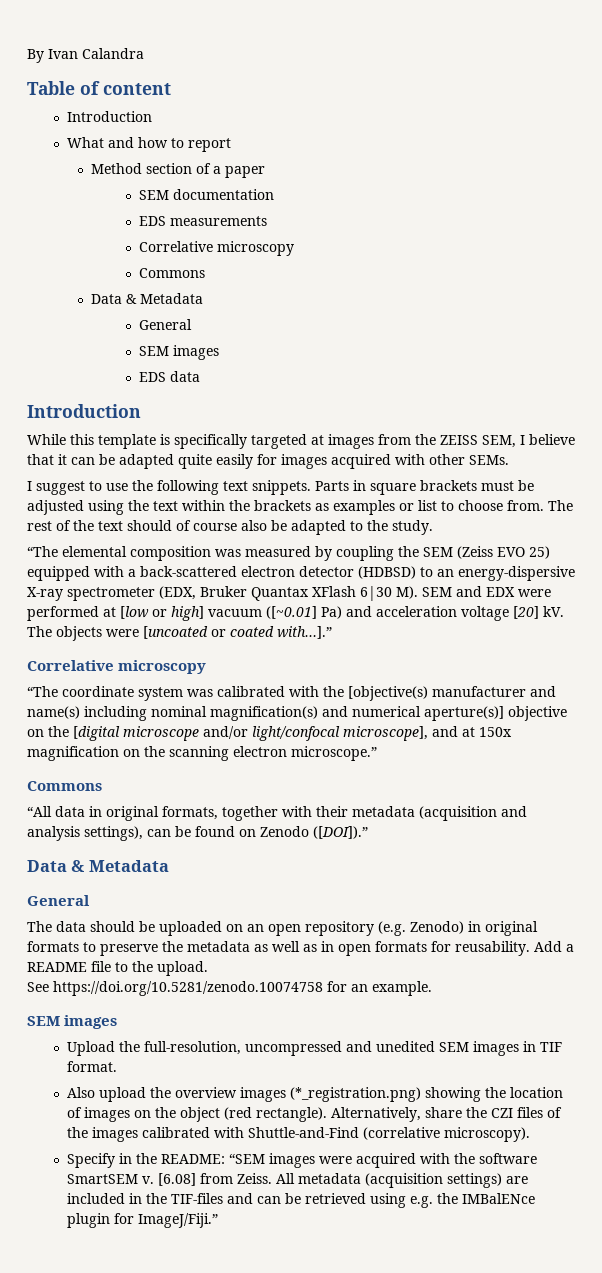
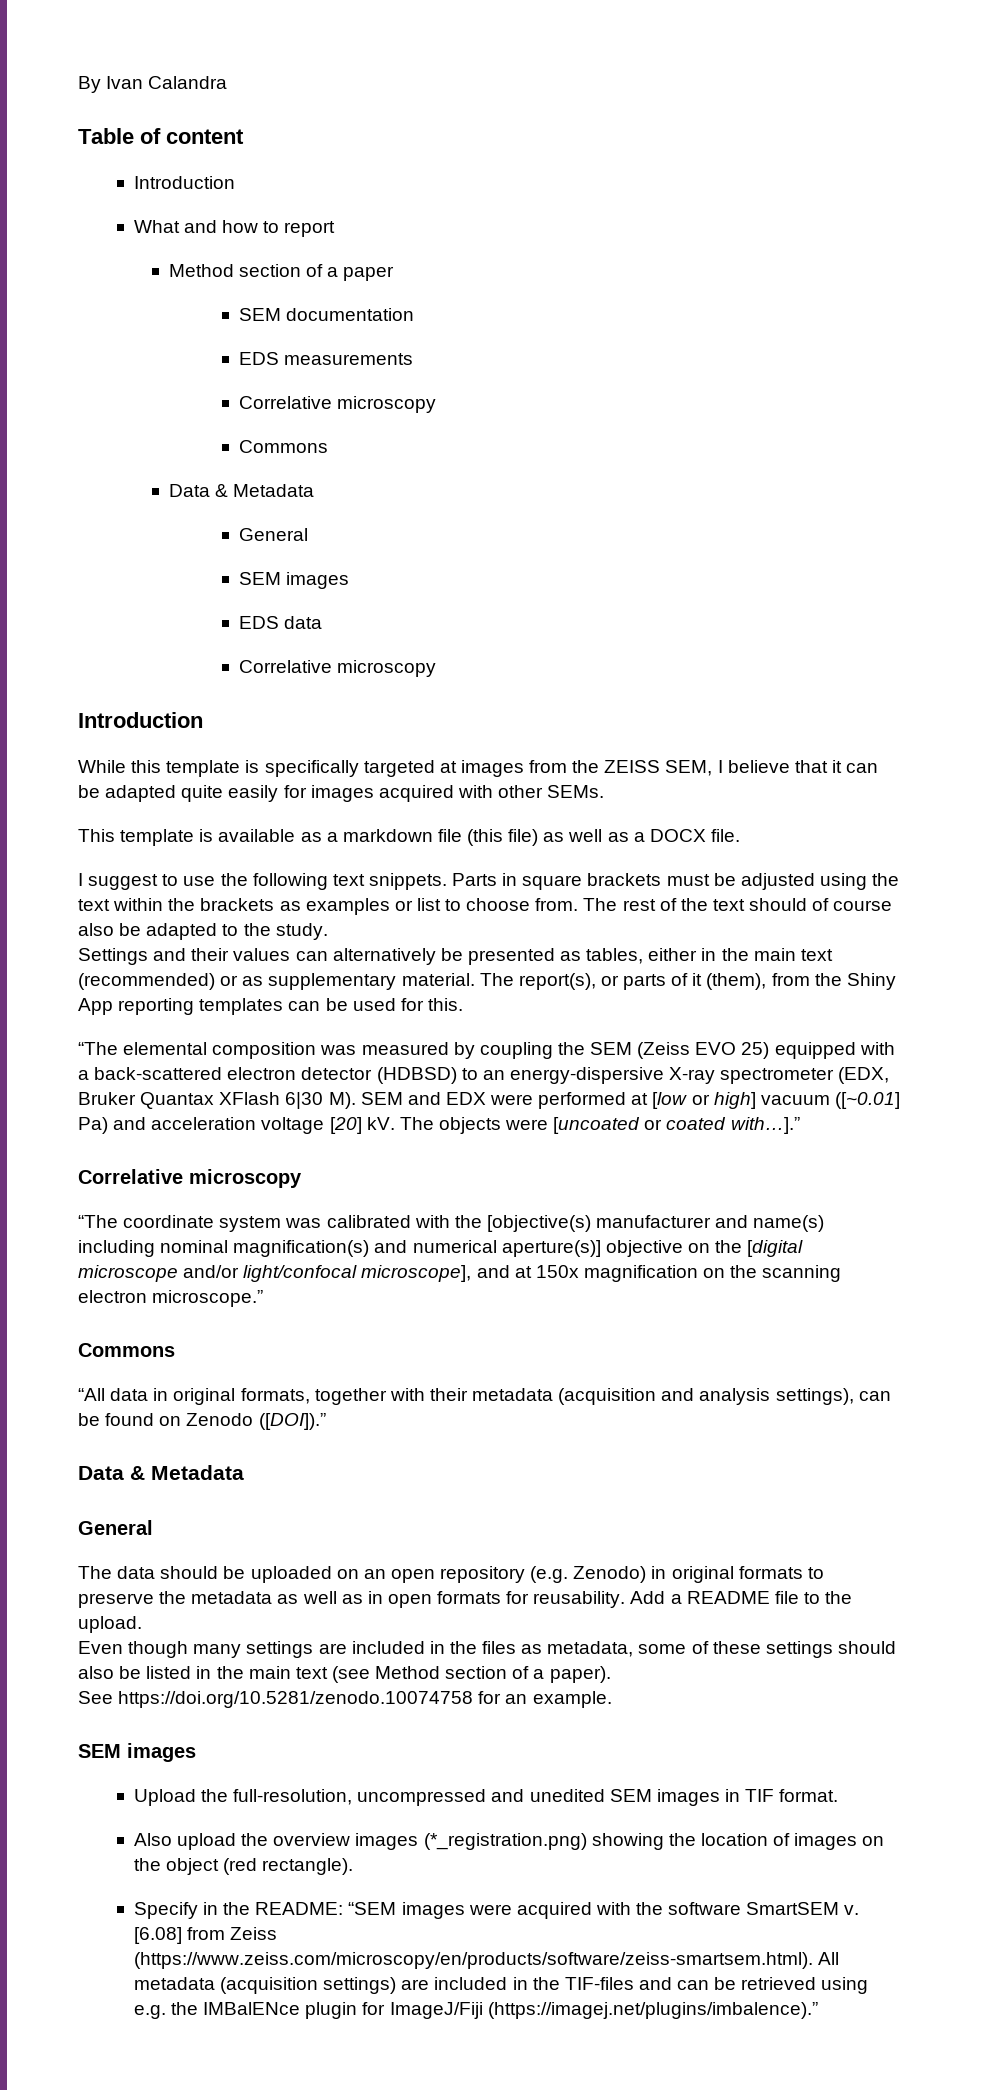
(200, 376) none -> [238,660,436,677] // Correlative microscopy
(509, 460) none -> [78,829,740,846] // This template is available as a markdown file (this file) as well as a DOCX file.
(433, 527) none -> [78,948,833,965] [78,973,896,990] [78,998,463,1015] // Settings and their values can alternatively be presented as tables, either in the main text (recommended) or as supplementary material. The report(s), or parts of it (them), from the Shiny App reporting templates can be used for this.
(208, 968) none -> [78,1641,896,1658] [78,1666,611,1683] // Even though many settings are included in the files as metadata, some of these settings should also be listed in the main text (see Method section of a paper).
[330,1107,562,1122] [66,1127,530,1142] Alternatively, share the CZI files of the images calibrated with Shuttle-and-Find (correlative microscopy). -> (354, 1866) none
[236,1173,272,1184] Zeiss. -> [230,1927,278,1940] [133,1952,813,1969] Zeiss (https://www.zeiss.com/microscopy/en/products/software/zeiss-smartsem.html).
[137,1213,218,1228] ImageJ/Fiji.” -> [389,2002,818,2019] ImageJ/Fiji (https://imagej.net/plugins/imbalence).”

